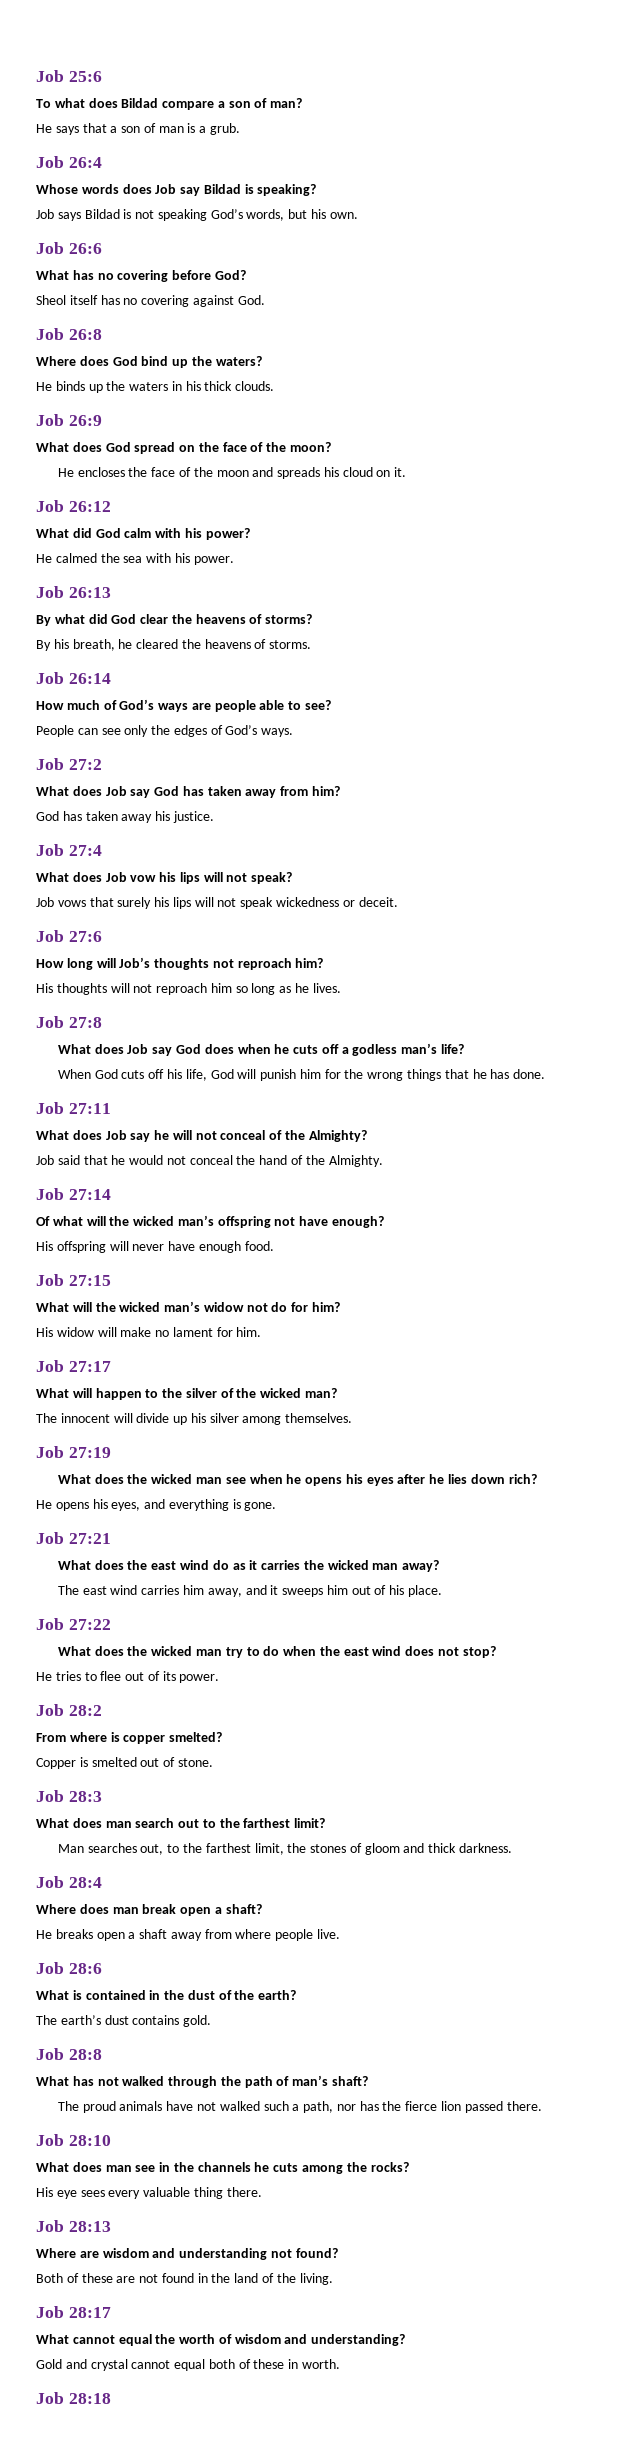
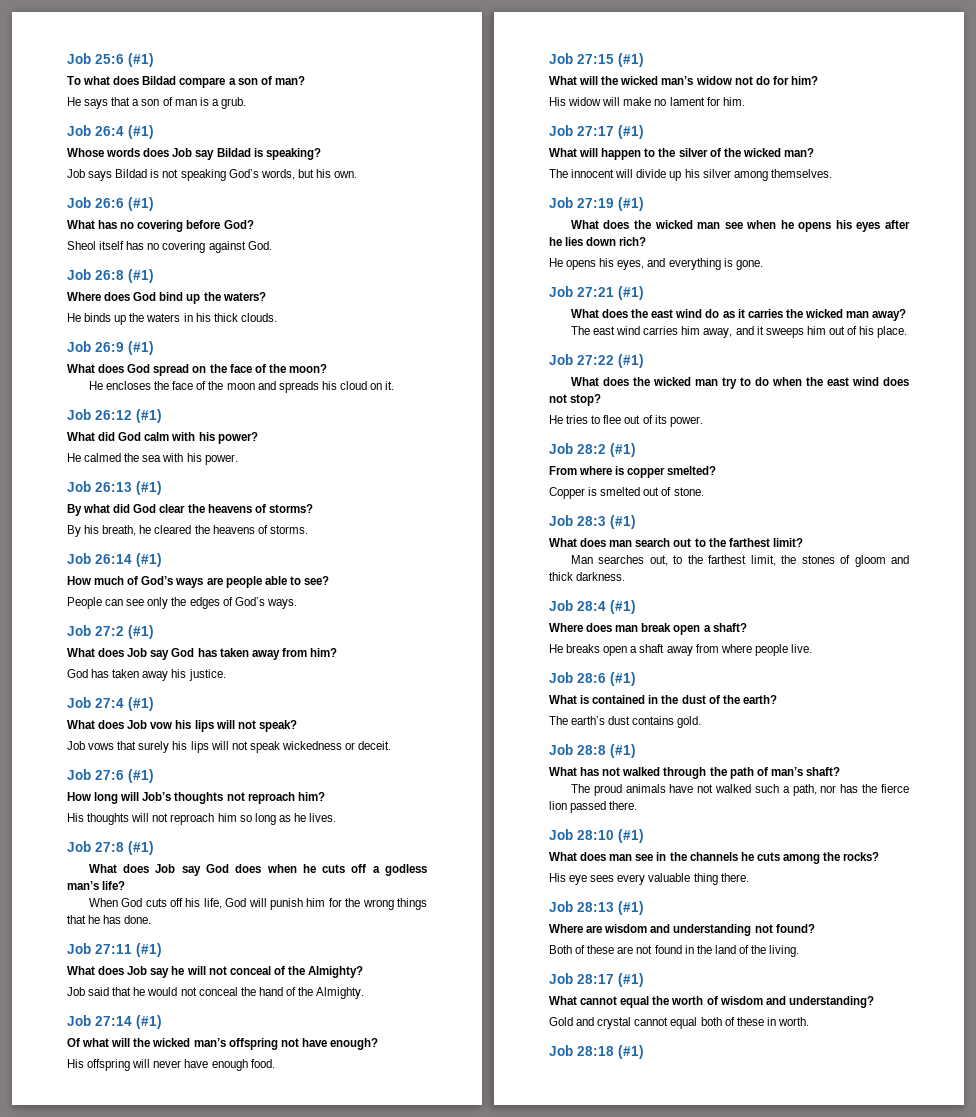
(102, 76) none -> [128,53,154,67] (#1)
(102, 162) none -> [128,125,154,139] (#1)
(102, 248) none -> [128,197,154,211] (#1)
(102, 334) none -> [128,269,154,283] (#1)
(102, 420) none -> [128,341,154,355] (#1)
(111, 506) none -> [136,409,162,423] (#1)
(111, 592) none -> [136,481,162,495] (#1)
(111, 678) none -> [136,553,162,567] (#1)
(102, 764) none -> [128,625,154,639] (#1)
(102, 850) none -> [128,697,154,711] (#1)
(102, 936) none -> [128,769,154,783] (#1)
(102, 1022) none -> [128,841,154,855] (#1)
(111, 1108) none -> [136,943,162,957] (#1)
(111, 1194) none -> [136,1015,162,1029] (#1)
(111, 1280) none -> [618,53,644,67] (#1)
(111, 1366) none -> [618,125,644,139] (#1)
(111, 1452) none -> [618,197,644,211] (#1)
(111, 1538) none -> [618,286,644,300] (#1)
(111, 1624) none -> [618,354,644,368] (#1)
(102, 1710) none -> [610,443,636,457] (#1)
(102, 1796) none -> [610,515,636,529] (#1)
(102, 1882) none -> [610,600,636,614] (#1)
(102, 1968) none -> [610,672,636,686] (#1)
(102, 2054) none -> [610,744,636,758] (#1)
(111, 2140) none -> [618,829,644,843] (#1)
(111, 2226) none -> [618,901,644,915] (#1)
(111, 2312) none -> [618,973,644,987] (#1)
(111, 2398) none -> [618,1045,644,1059] (#1)

